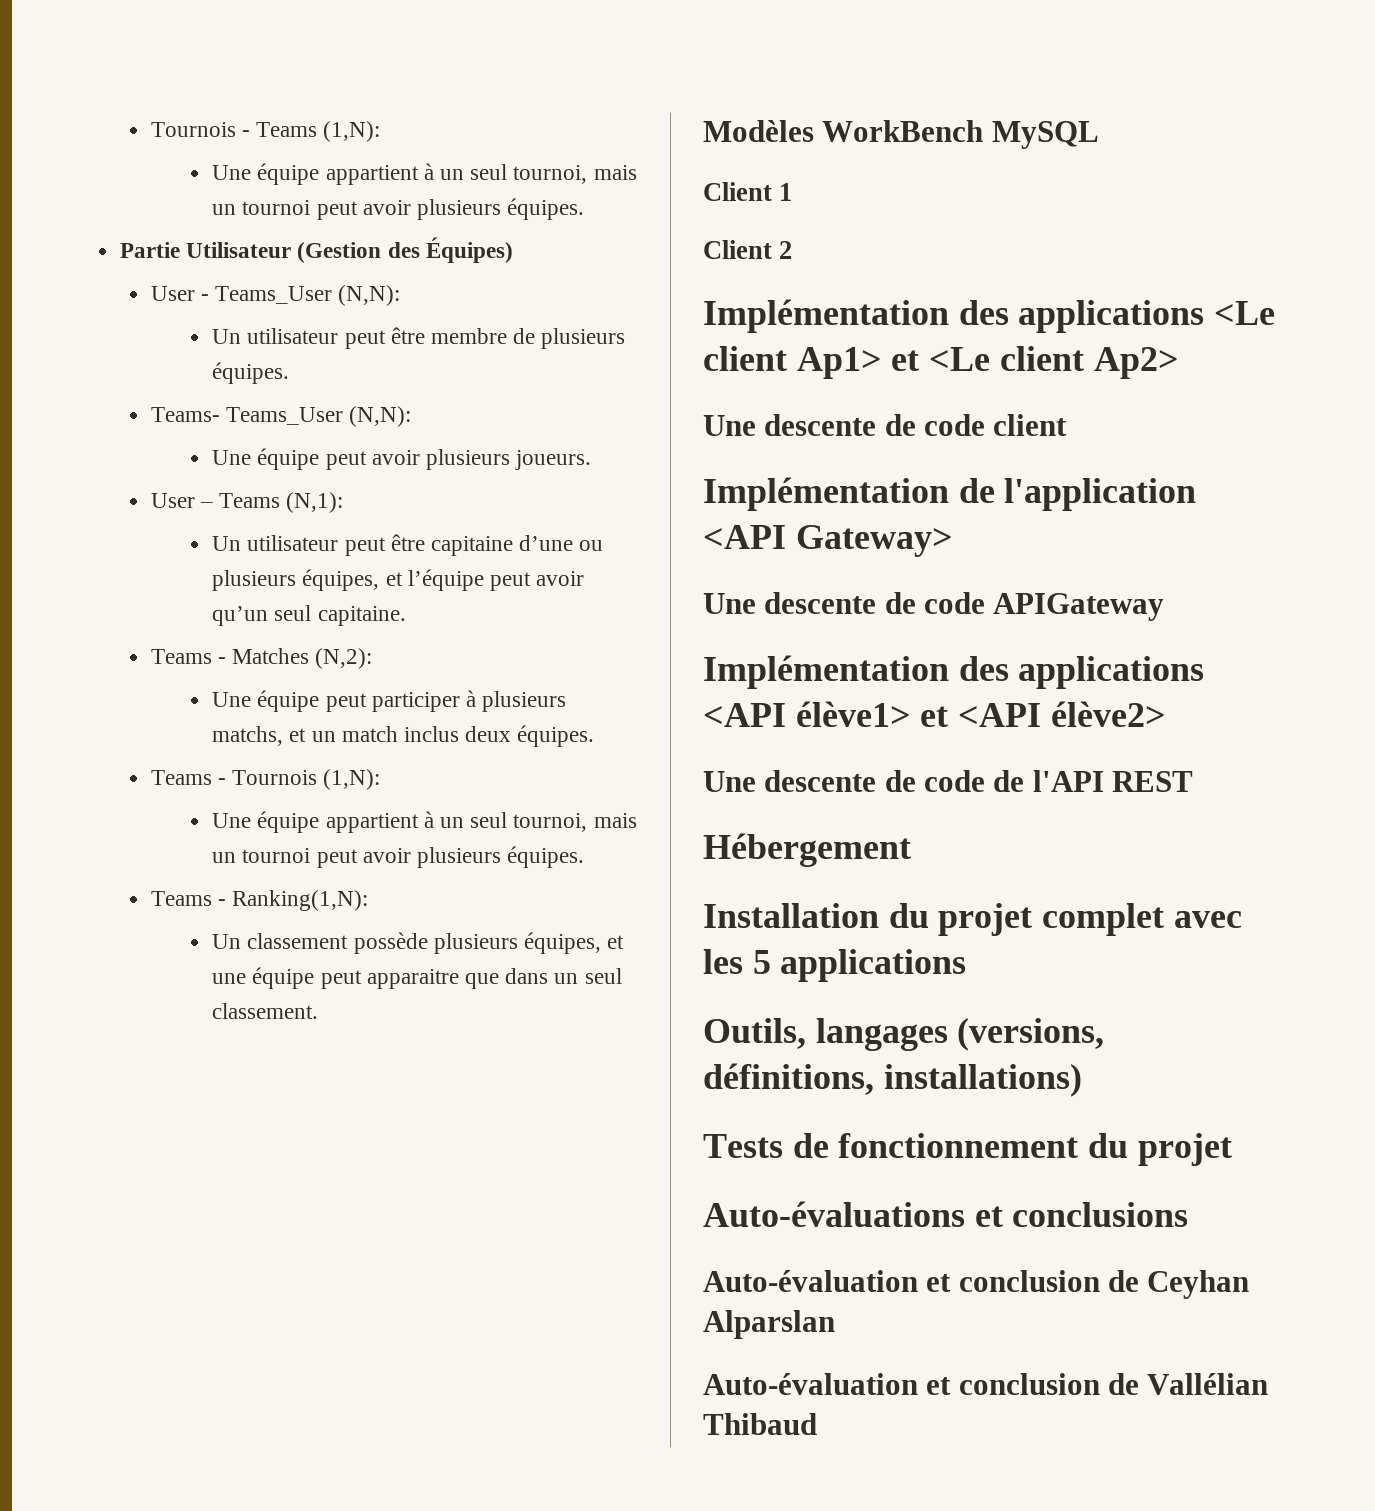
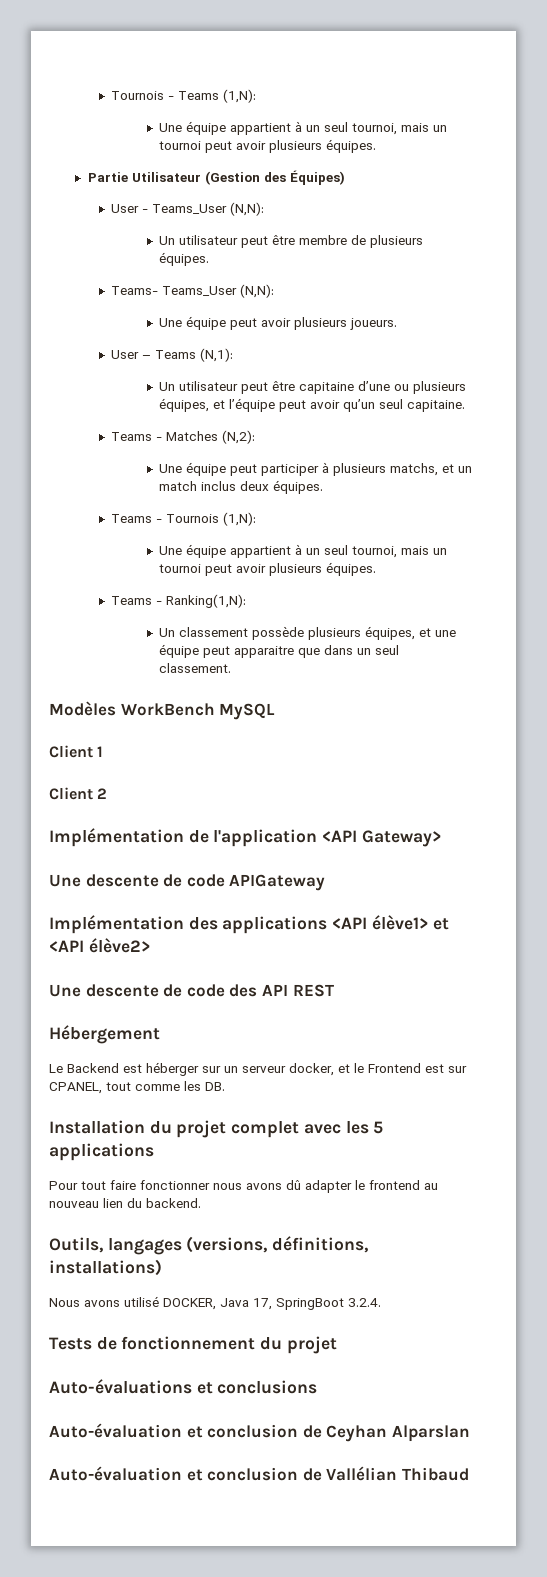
[703,299,1276,333] [703,346,1179,379] [703,414,1068,436] // Implémentation des applications <Le client Ap1> et <Le client Ap2> // Une descente de code client -> (108, 793) none
[993,770,1104,792] de l'API -> [229,984,288,997] des API
(911, 850) none -> [49,1062,467,1076] [49,1081,225,1094] // Le Backend est héberger sur un serveur docker, et le Frontend est sur CPANEL, tout comme les DB.
(967, 965) none -> [49,1180,438,1193] [49,1198,201,1208] // Pour tout faire fonctionner nous avons dû adapter le frontend au nouveau lien du backend.
(1082, 1080) none -> [49,1296,381,1310] // Nous avons utilisé DOCKER, Java 17, SpringBoot 3.2.4.

